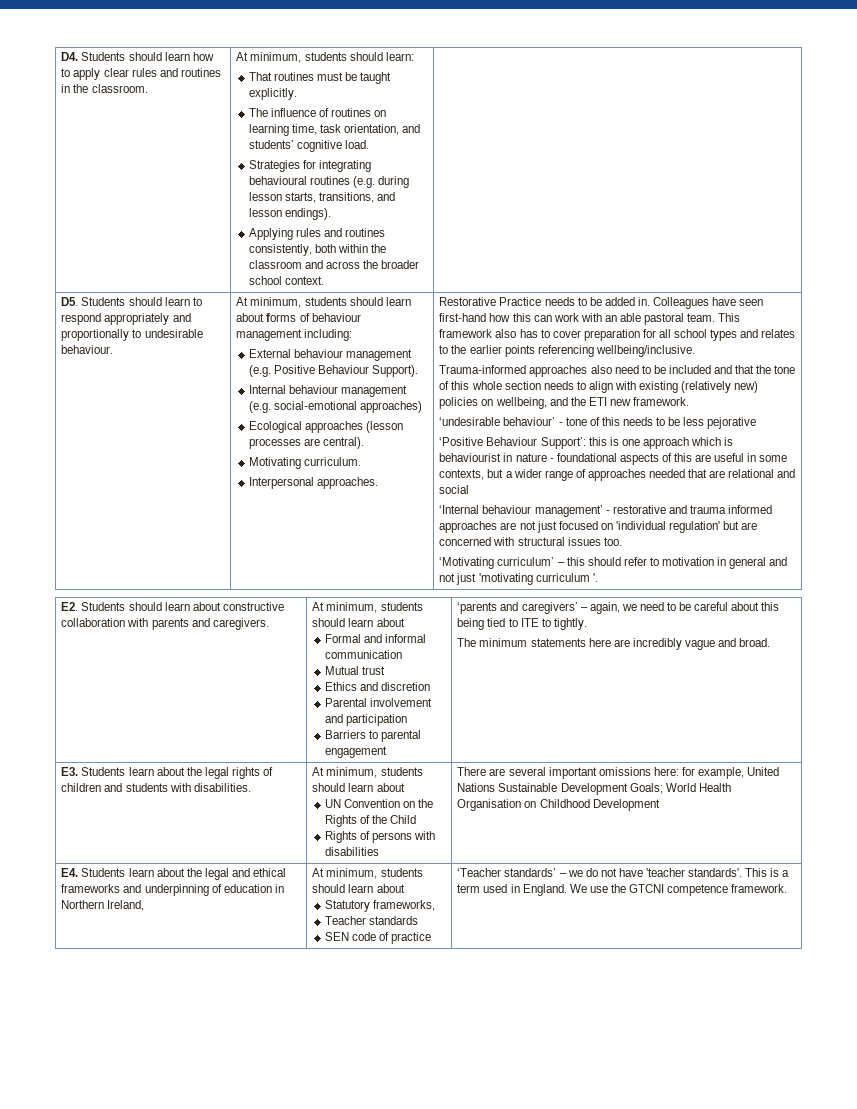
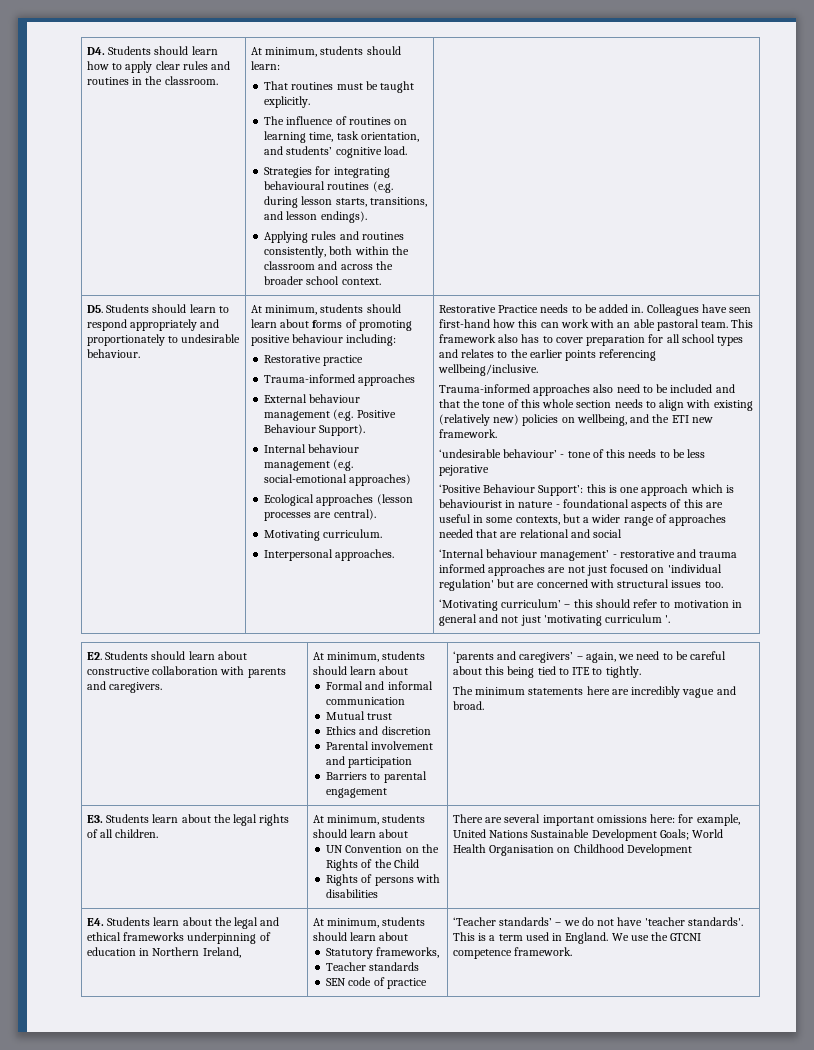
[61,329,130,341] proportionally -> [86,334,165,346] proportionately
[311,313,361,322] [236,329,353,341] behaviour management including: -> [358,320,412,331] [250,334,397,346] [264,355,364,366] [264,374,416,386] promoting positive behaviour including: // Restorative practice // Trauma-informed approaches
[61,783,251,792] children and students with disabilities. -> [100,829,159,838] all children.
[123,884,142,893] and -> (185, 936) none

